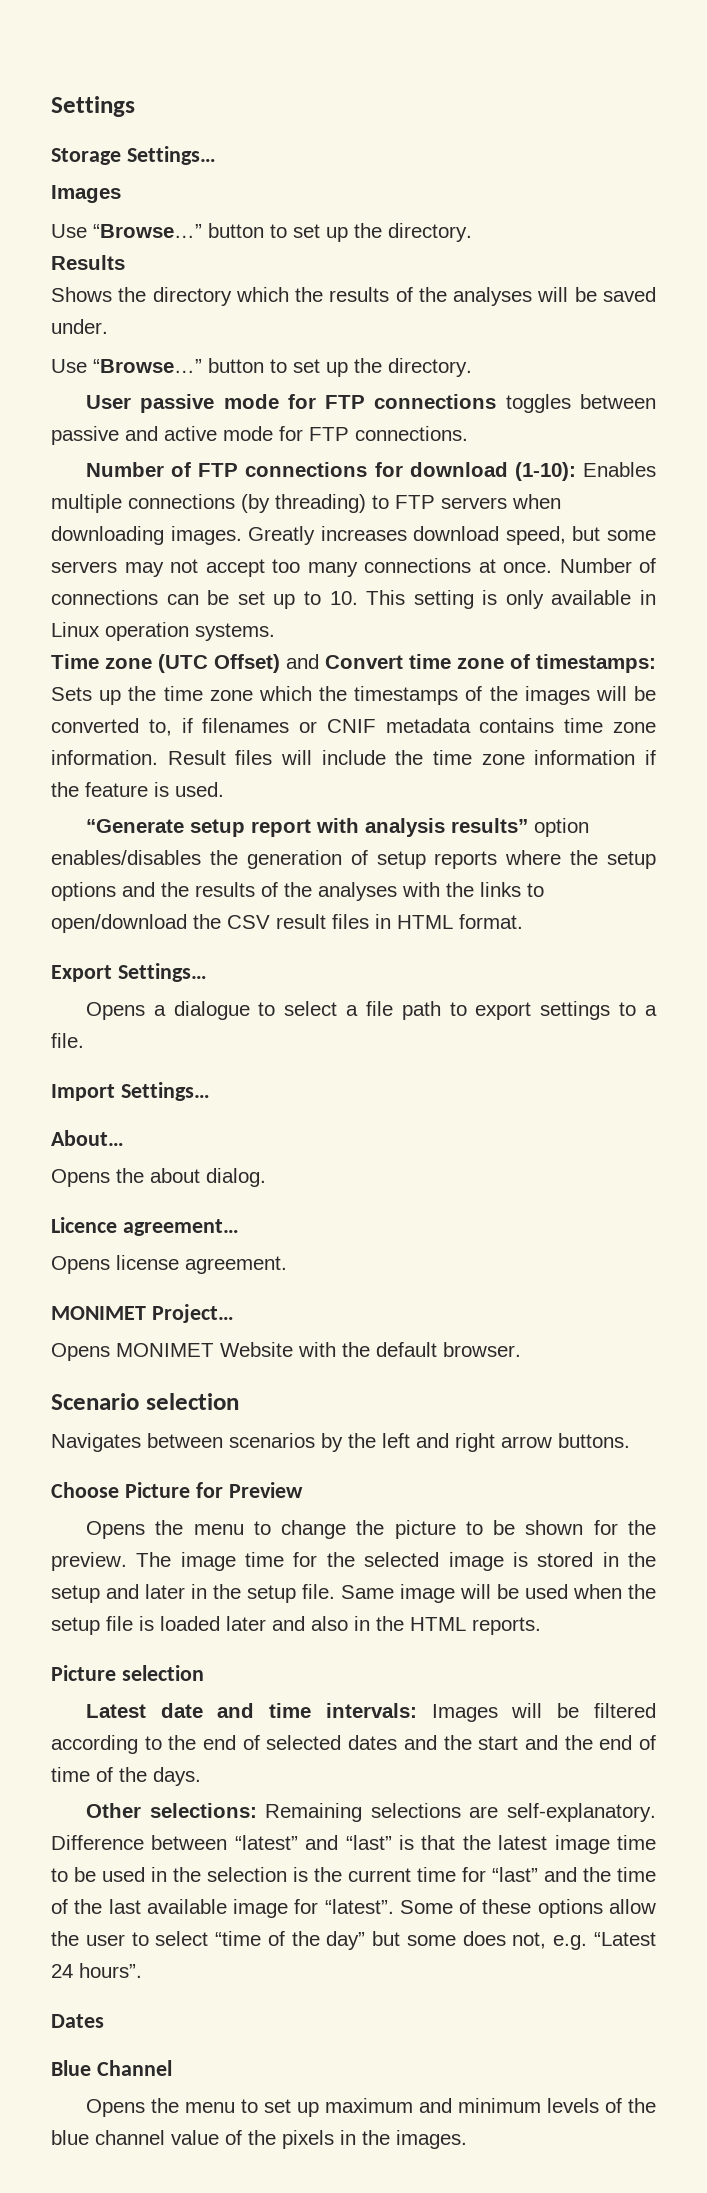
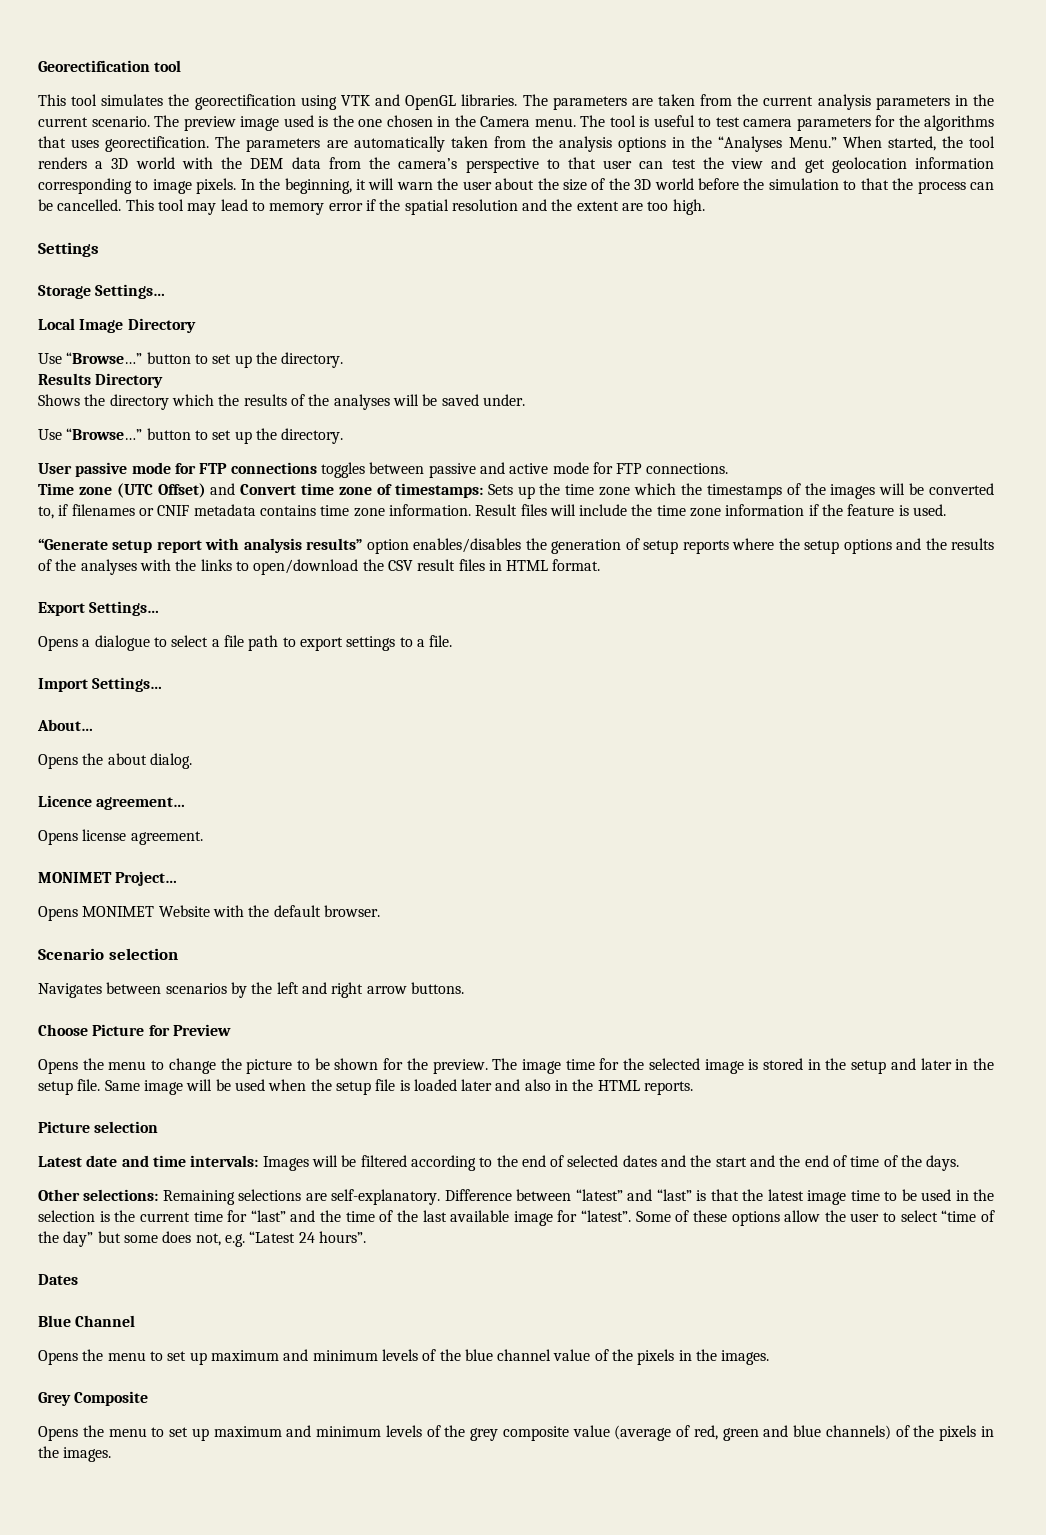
(51, 106) none -> [38,60,182,72] [38,94,994,110] [38,115,994,131] [38,136,996,152] [38,157,995,173] [38,178,994,194] [38,199,705,215] Georectification tool // This tool simulates the georectification using VTK and OpenGL libraries. The parameters are taken from the current analysis parameters in the current scenario. The preview image used is the one chosen in the Camera menu. The tool is useful to test camera parameters for the algorithms that uses georectification. The parameters are automatically taken from the analysis options in the “Analyses Menu.” When started, the tool renders a 3D world with the DEM data from the camera’s perspective to that user can test the view and get geolocation information corresponding to image pixels. In the beginning, it will warn the user about the size of the 3D world before the simulation to that the process can be cancelled. This tool may lead to memory error if the spatial resolution and the extent are too high. //
[51,185,121,203] Images -> [38,318,196,333] Local Image Directory
(125, 262) none -> [95,373,164,388] Directory
[85,462,656,481] [51,494,561,513] [51,526,656,545] [51,558,656,577] [51,590,656,609] [51,622,275,641] // Number of FTP connections for download (1-10): Enables multiple connections (by threading) to FTP servers when downloading images. Greatly increases download speed, but some servers may not accept too many connections at once. Number of connections can be set up to 10. This setting is only available in Linux operation systems. -> (729, 468) none
(467, 2139) none -> [38,1391,149,1406] [38,1425,994,1441] [38,1446,112,1462] // Grey Composite // Opens the menu to set up maximum and minimum levels of the grey composite value (average of red, green and blue channels) of the pixels in the images.

